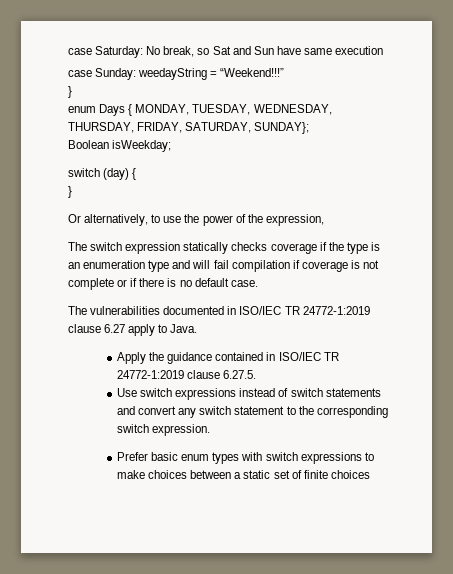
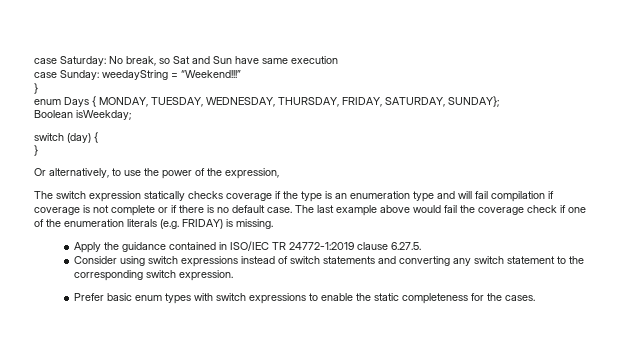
[68,306,370,315] [68,324,198,336] // The vulnerabilities documented in ISO/IEC TR 24772-1:2019 clause 6.27 apply to Java. -> [295,205,586,216] [34,219,273,229] The last example above would fail the coverage check if one of the enumeration literals (e.g. FRIDAY) is missing.
[116,388,137,397] Use -> [73,256,145,266] Consider using
[138,406,177,415] convert -> [398,256,450,266] converting
[116,470,370,479] make choices between a static set of finite choices -> [320,293,535,304] enable the static completeness for the cases.

